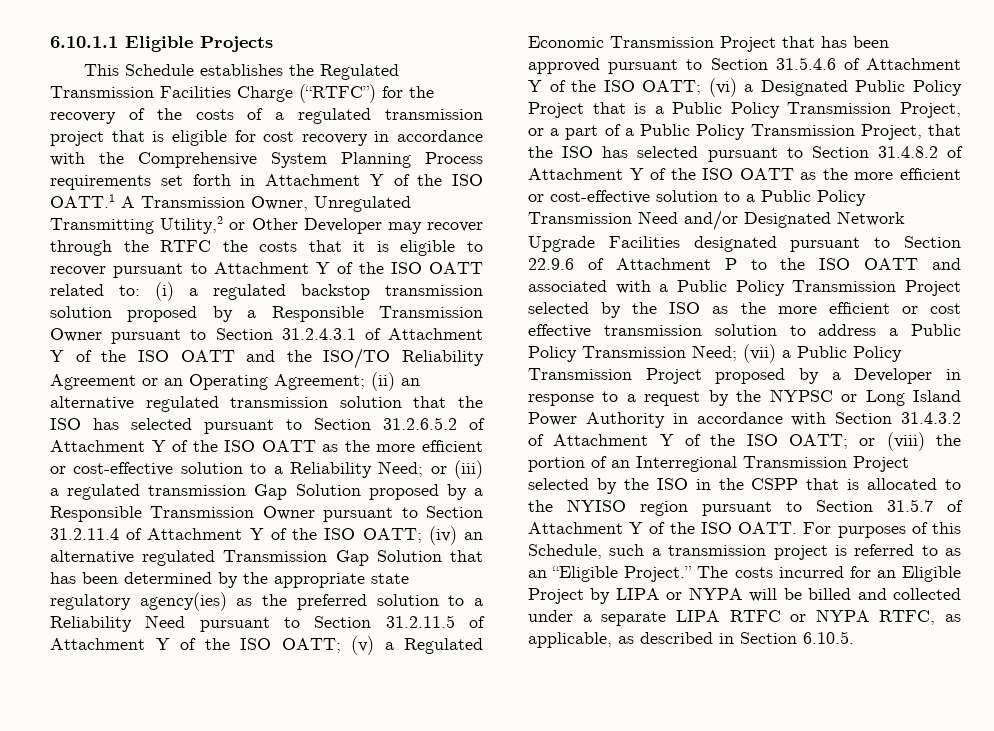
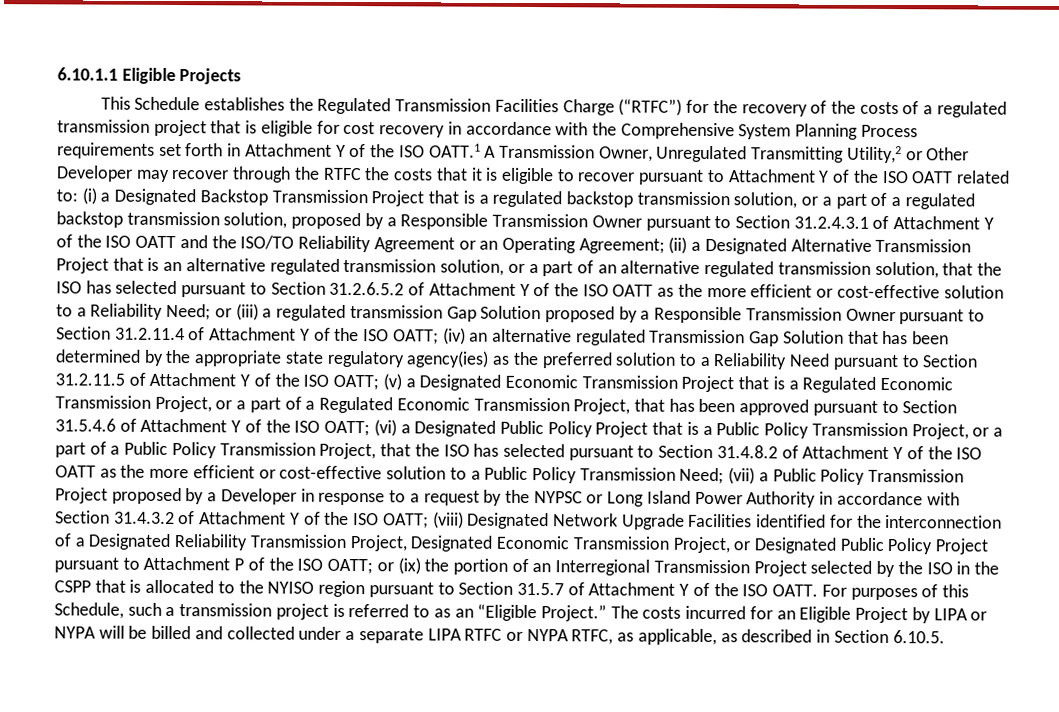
[213,284,483,300] [50,306,112,318] regulated backstop transmission solution -> [114,188,975,210] [56,211,288,229] Designated Backstop Transmission Project that is a regulated backstop transmission solution, or a part of a regulated backstop transmission solution,
[401,378,420,386] [50,396,402,412] an alternative regulated transmission solution -> [691,237,972,255] [56,257,939,279] a Designated Alternative Transmission Project that is an alternative regulated transmission solution, or a part of an alternative regulated transmission solution,
[404,638,483,654] [528,36,776,52] Regulated Economic Transmission Project -> [419,374,954,393] [55,395,631,415] Designated Economic Transmission Project that is a Regulated Economic Transmission Project, or a part of a Regulated Economic Transmission Project,
[638,210,905,231] [528,236,961,252] [528,258,961,270] [528,280,961,296] [528,302,961,318] [528,324,961,338] [528,346,686,362] Need and/or Designated Network Upgrade Facilities designated pursuant to Section 22.9.6 of Attachment P to the ISO OATT and associated with a Public Policy Transmission Project selected by the ISO as the more efficient or cost effective transmission solution to address a Public Policy Transmission -> (676, 474) none
[859,432,925,451] or (viii) -> [432,511,1003,530] [54,533,989,555] [54,556,421,575] (viii) Designated Network Upgrade Facilities identified for the interconnection of a Designated Reliability Transmission Project, Designated Economic Transmission Project, or Designated Public Policy Project pursuant to Attachment P of the ISO OATT; or (ix)

